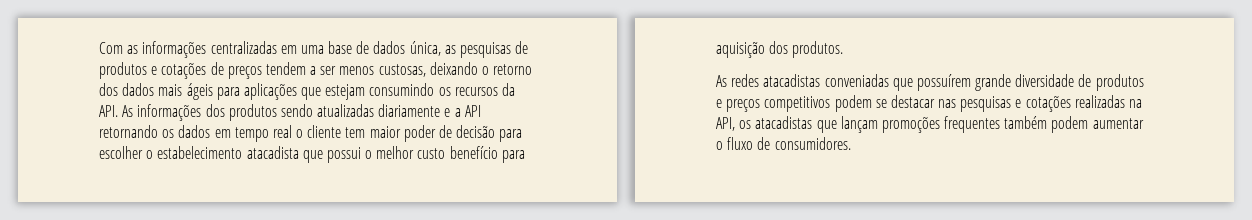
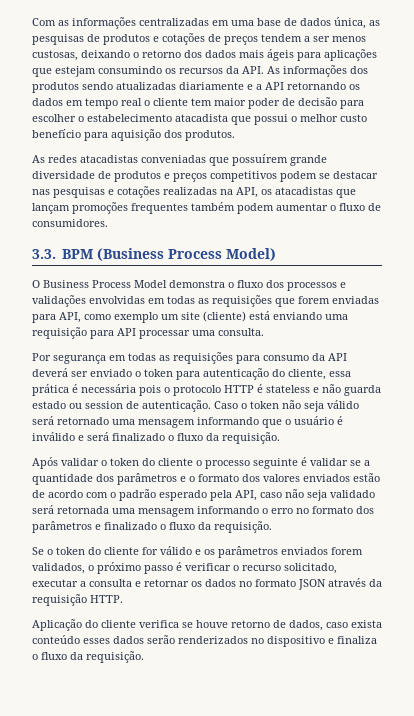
(851, 143) none -> [32,248,276,261] [32,280,346,291] [32,295,379,307] [32,311,348,323] [32,327,264,339] [32,352,347,364] [32,368,351,380] [32,384,381,396] [32,400,359,412] [32,416,343,428] [32,432,280,444] [32,457,370,469] [32,473,380,485] [32,489,375,501] [32,505,374,517] [32,521,272,533] [32,546,363,558] [32,562,337,574] [32,578,382,590] [32,594,123,606] [32,619,382,631] [32,635,377,647] [32,651,144,663] // 3.3. BPM (Business Process Model) // O Business Process Model demonstra o fluxo dos processos e validações envolvidas em todas as requisições que forem enviadas para API, como exemplo um site (cliente) está enviando uma requisição para API processar uma consulta. // Por segurança em todas as requisições para consumo da API deverá ser enviado o token para autenticação do cliente, essa prática é necessária pois o protocolo HTTP é stateless e não guarda estado ou session de autenticação. Caso o token não seja válido será retornado uma mensagem informando que o usuário é inválido e será finalizado o fluxo da requisição. // Após validar o token do cliente o processo seguinte é validar se a quantidade dos parâmetros e o formato dos valores enviados estão de acordo com o padrão esperado pela API, caso não seja validado será retornada uma mensagem informando o erro no formato dos parâmetros e finalizado o fluxo da requisição. // Se o token do cliente for válido e os parâmetros enviados forem validados, o próximo passo é verificar o recurso solicitado, executar a consulta e retornar os dados no formato JSON através da requisição HTTP. // Aplicação do cliente verifica se houve retorno de dados, caso exista conteúdo esses dados serão renderizados no dispositivo e finaliza o fluxo da requisição.

